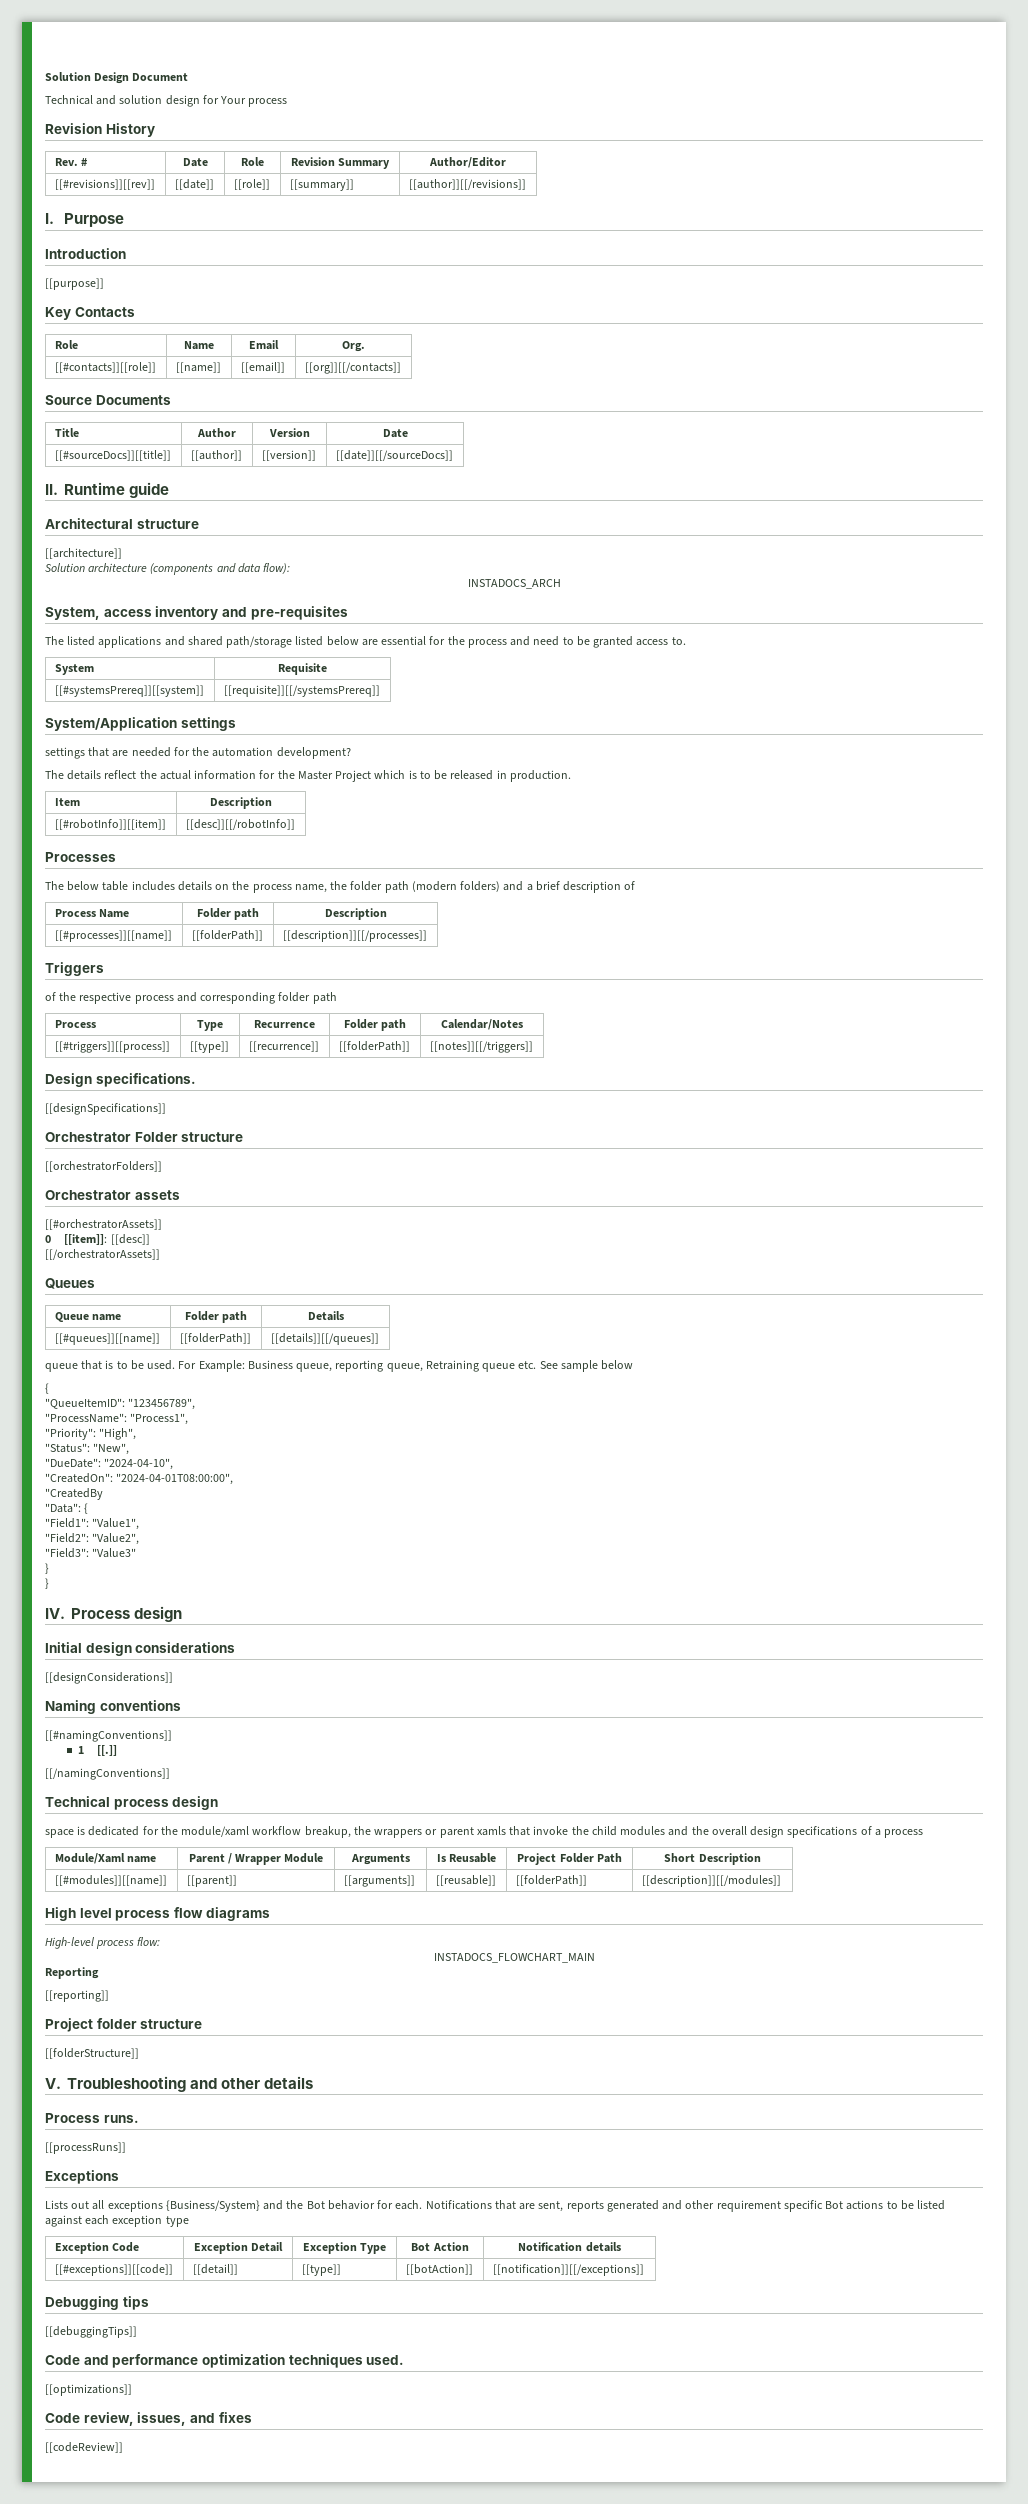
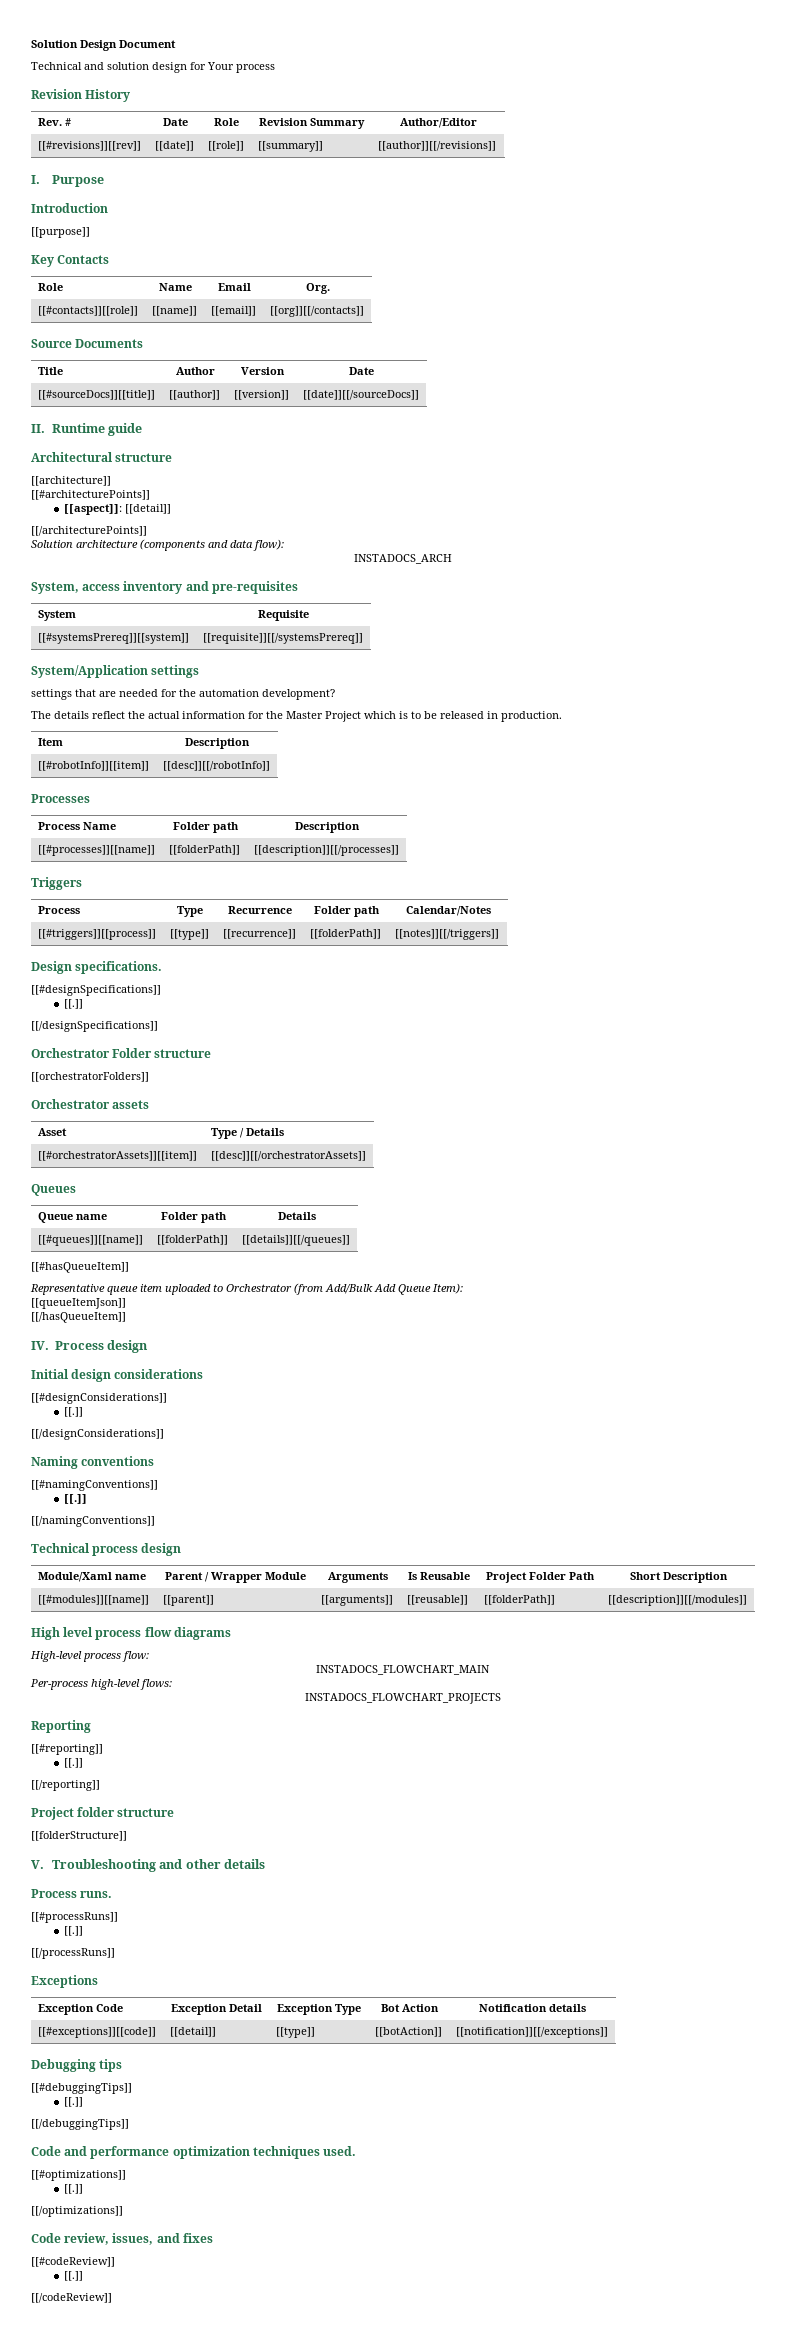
(122, 553) none -> [31,490,150,500] [63,504,171,515] [31,526,147,536] // [[#architecturePoints]] // [[aspect]]: [[detail]] // [[/architecturePoints]]
[45,636,686,648] // The listed applications and shared path/storage listed below are essential for the process and need to be granted access to. -> (298, 587) none
[45,881,636,893] // The below table includes details on the process name, the folder path (modern folders) and a brief description of -> (90, 798) none
[45,992,337,1004] // of the respective process and corresponding folder path -> (82, 883) none
[45,1103,166,1115] [[designSpecifications]] -> [31,985,161,996] [63,999,83,1009] [31,1021,158,1032] [[#designSpecifications]] // [[.]] // [[/designSpecifications]]
[45,1219,162,1230] [45,1234,150,1245] [45,1249,160,1260] // [[#orchestratorAssets]] // 0 [[item]]: [[desc]] // [[/orchestratorAssets]] -> [37,1128,67,1136] [210,1128,284,1139] [37,1151,197,1161] [210,1151,366,1161] // Asset | Type / Details // [[#orchestratorAssets]][[item]] | [[desc]][[/orchestratorAssets]]
[45,1360,634,1372] [45,1383,49,1394] [45,1398,196,1410] [45,1413,189,1425] [45,1428,137,1440] [45,1443,130,1455] [45,1458,174,1470] [45,1473,234,1485] [45,1488,103,1500] [45,1503,89,1514] [45,1518,140,1530] [45,1533,140,1545] [45,1548,137,1558] [45,1563,49,1574] [45,1578,49,1589] queue that is to be used. For Example: Business queue, reporting queue, Retraining queue etc. See sample below // { // "QueueItemID": "123456789", // "ProcessName": "Process1", // "Priority": "High", // "Status": "New", // "DueDate": "2024-04-10", // "CreatedOn": "2024-04-01T08:00:00", // "CreatedBy // "Data": { // "Field1": "Value1", // "Field2": "Value2", // "Field3": "Value3" // } // } -> [31,1262,129,1273] [30,1283,463,1295] [31,1298,126,1309] [31,1312,126,1323] [[#hasQueueItem]] // Representative queue item uploaded to Orchestrator (from Add/Bulk Add Queue Item): // [[queueItemJson]] // [[/hasQueueItem]]
[45,1672,173,1684] [[designConsiderations]] -> [31,1393,167,1404] [63,1407,83,1417] [31,1429,164,1440] [[#designConsiderations]] // [[.]] // [[/designConsiderations]]
[77,1746,84,1754] 1 -> (158, 1485) none
[45,1826,924,1838] // space is dedicated for the module/xaml workflow breakup, the wrappers or parent xamls that invoke the child modules and the overall design specifications of a process -> (182, 1549) none
[45,1967,99,1979] [45,1990,109,2002] Reporting // [[reporting]] -> [30,1679,172,1690] [304,1693,501,1704] [31,1720,91,1733] [31,1744,103,1755] [63,1758,83,1768] [31,1780,100,1791] Per-process high-level flows: // INSTADOCS_FLOWCHART_PROJECTS // Reporting // [[#reporting]] // [[.]] // [[/reporting]]
[45,2142,126,2154] [45,2170,119,2184] [45,2200,946,2212] [45,2215,189,2227] [[processRuns]] // Exceptions // Lists out all exceptions {Business/System} and the Bot behavior for each. Notifications that are sent, reports generated and other requirement specific Bot actions to be listed against each exception type -> [31,1912,118,1923] [63,1926,83,1936] [31,1948,115,1959] [31,1975,98,1988] [[#processRuns]] // [[.]] // [[/processRuns]] // Exceptions
[45,2326,137,2338] [[debuggingTips]] -> [31,2083,132,2094] [63,2097,83,2107] [31,2119,129,2130] [[#debuggingTips]] // [[.]] // [[/debuggingTips]]
[45,2384,132,2396] [[optimizations]] -> [31,2170,126,2181] [63,2184,83,2194] [31,2206,123,2217] [[#optimizations]] // [[.]] // [[/optimizations]]
[45,2442,123,2453] [[codeReview]] -> [31,2257,115,2267] [63,2271,83,2281] [31,2293,112,2303] [[#codeReview]] // [[.]] // [[/codeReview]]

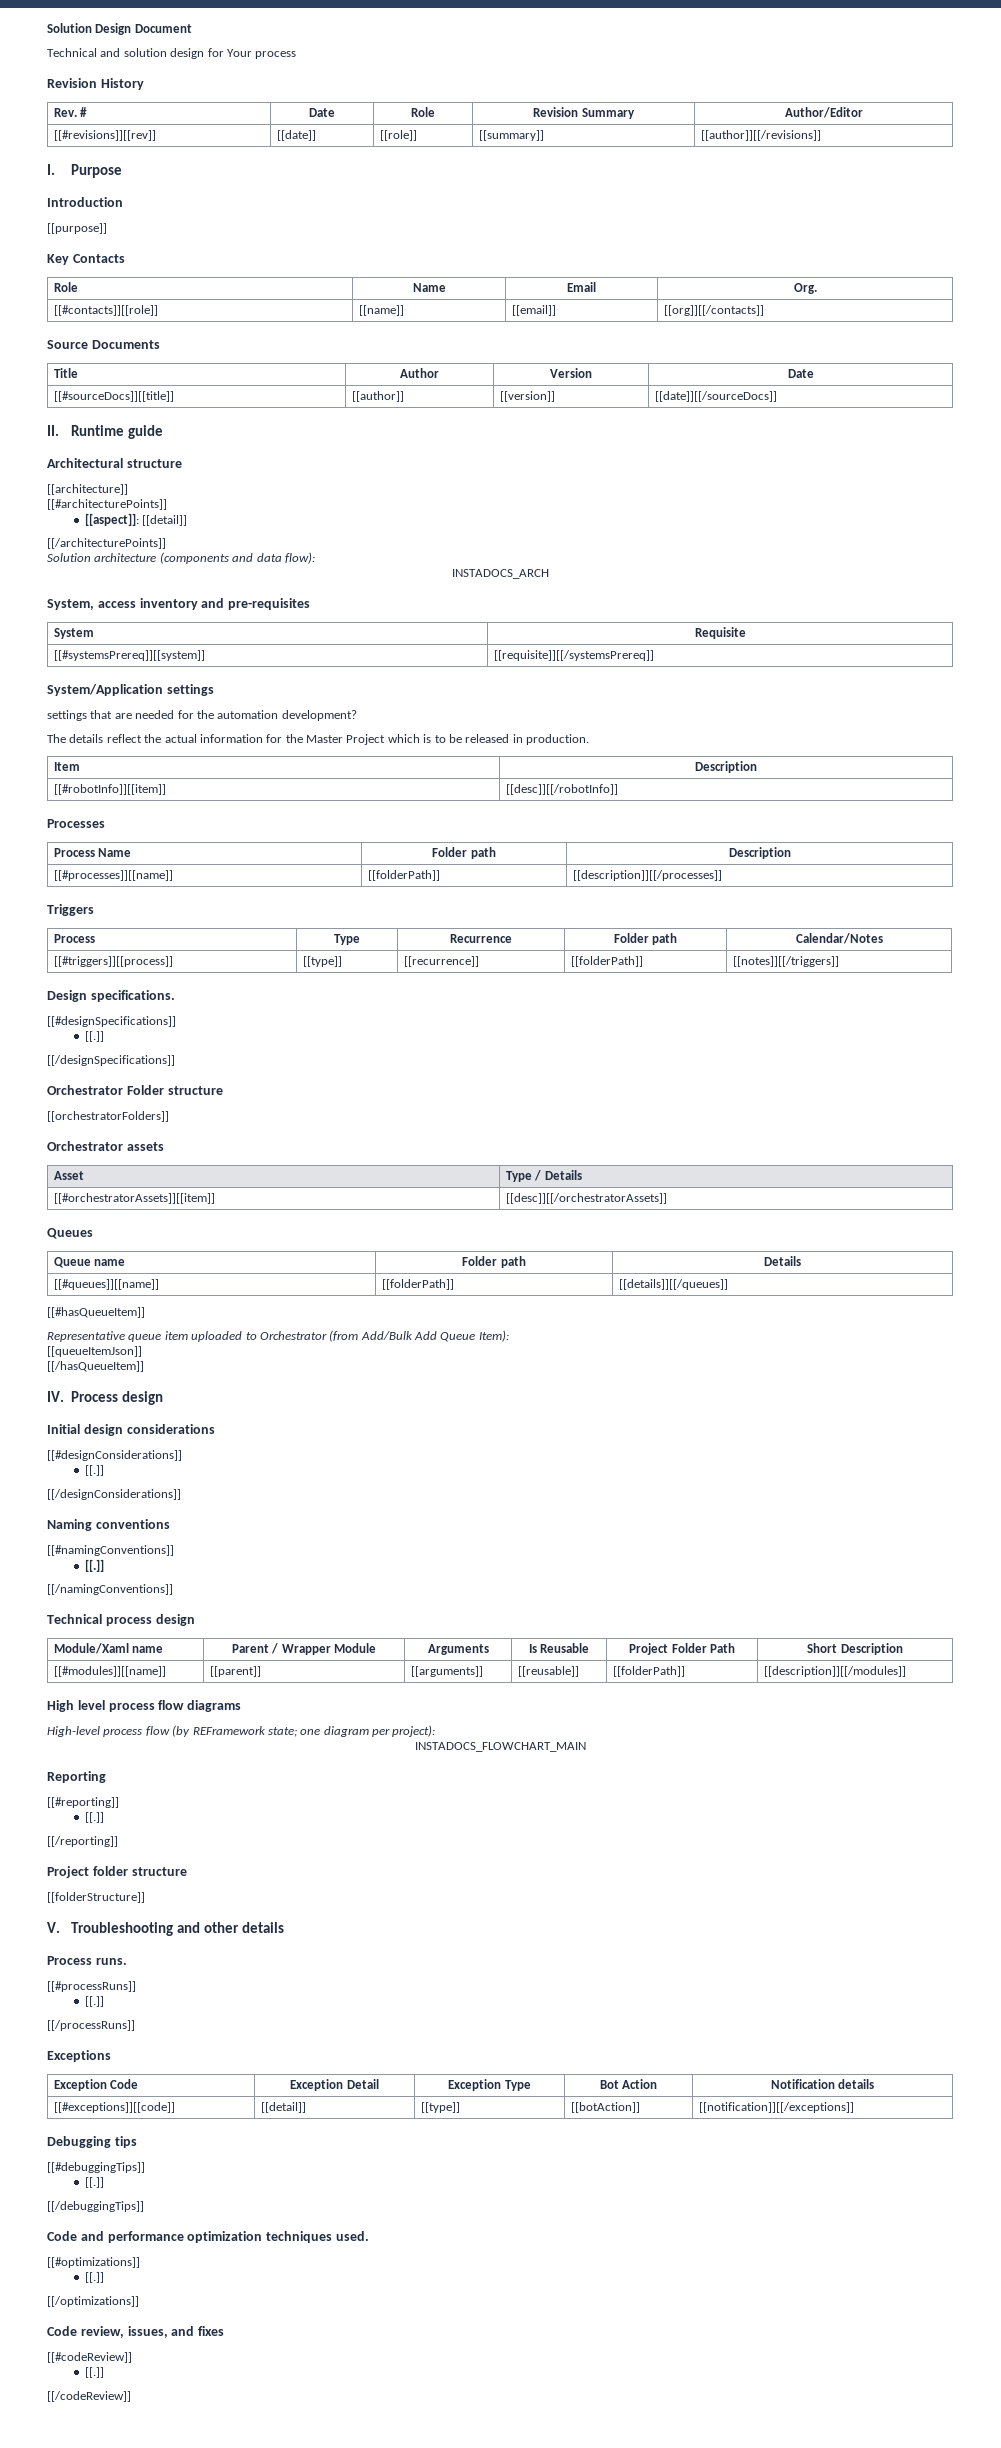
[122,1651,149,1662] [316,1665,490,1675] [30,1679,172,1690] [304,1693,501,1704] flow: // INSTADOCS_FLOWCHART_MAIN // Per-process high-level flows: // INSTADOCS_FLOWCHART_PROJECTS -> [145,1725,436,1737] [414,1742,586,1752] flow (by REFramework state; one diagram per project): // INSTADOCS_FLOWCHART_MAIN

